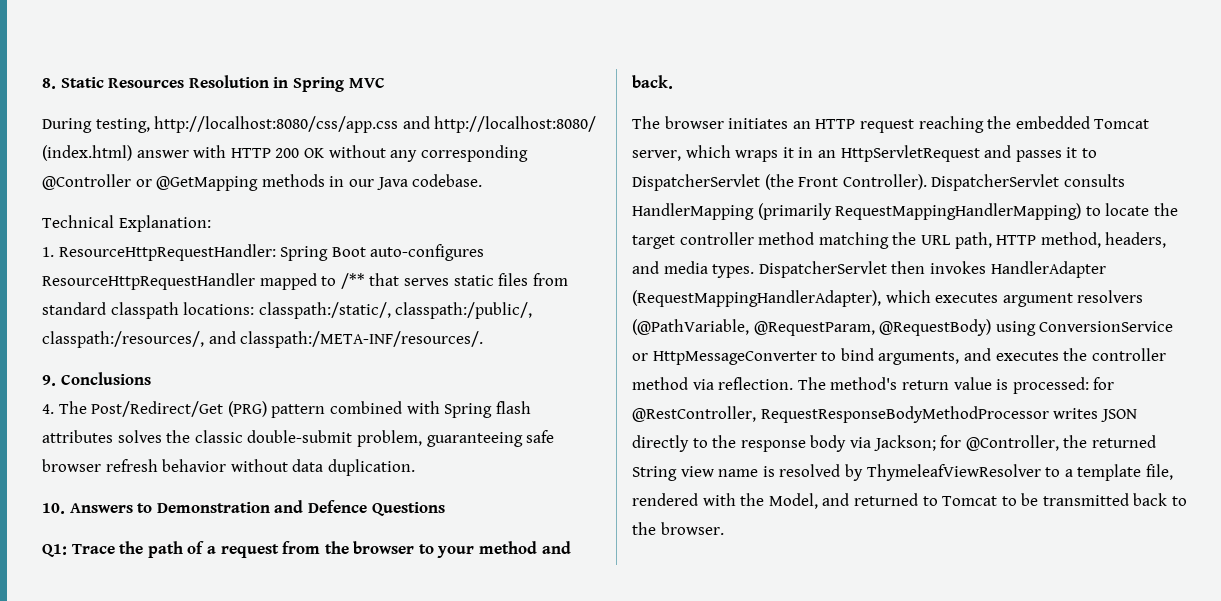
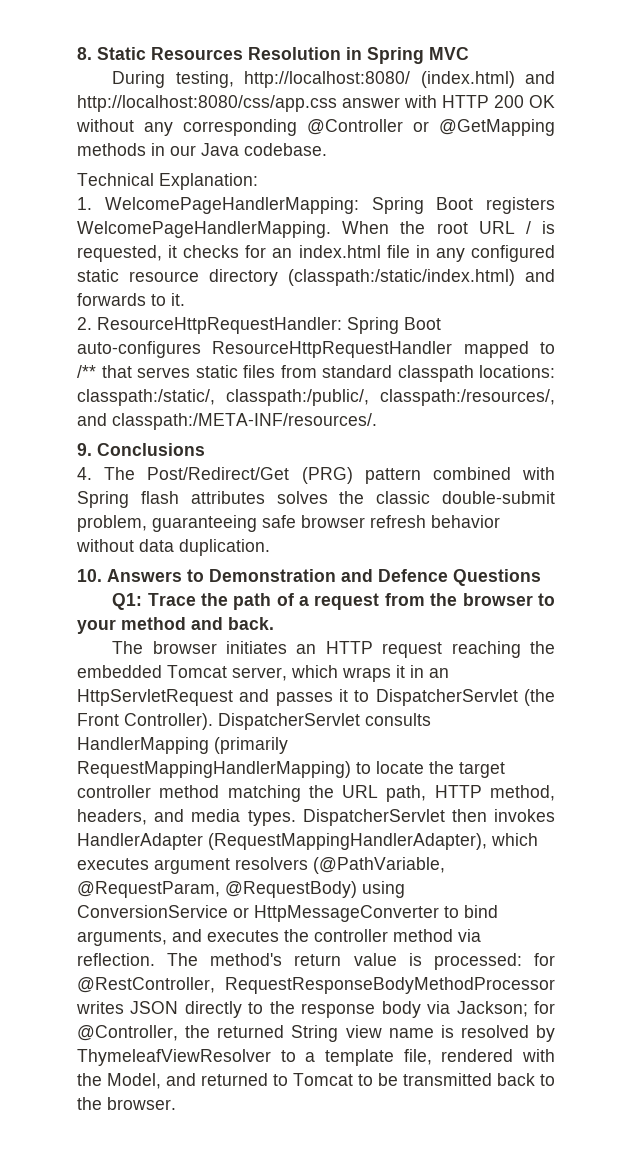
[154,116,597,133] [42,145,132,161] http://localhost:8080/css/app.css and http://localhost:8080/ (index.html) -> [244,71,555,88] [77,95,337,112] http://localhost:8080/ (index.html) and http://localhost:8080/css/app.css
(54, 252) none -> [104,197,555,214] [77,221,556,238] [77,245,555,262] [77,269,555,286] [77,293,185,306] [77,317,92,330] WelcomePageHandlerMapping: Spring Boot registers WelcomePageHandlerMapping. When the root URL / is requested, it checks for an index.html file in any configured static resource directory (classpath:/static/index.html) and forwards to it. // 2.

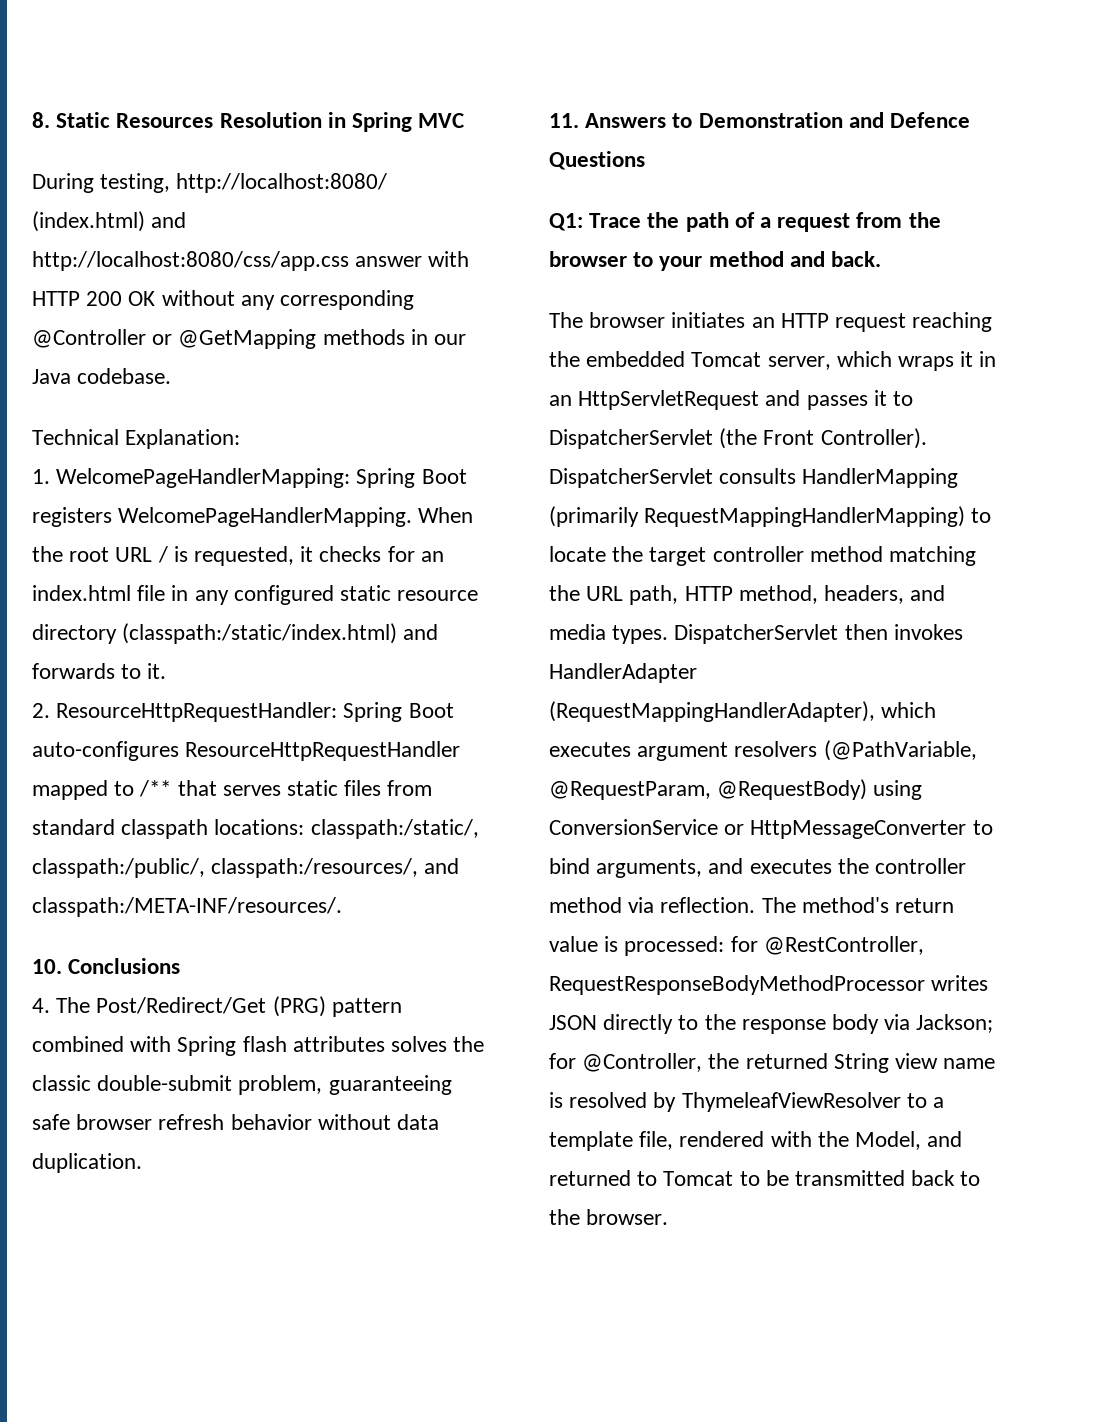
[77,443,92,456] 9. -> [32,959,62,974] 10.
[77,569,102,582] 10. -> [549,113,579,128] 11.

